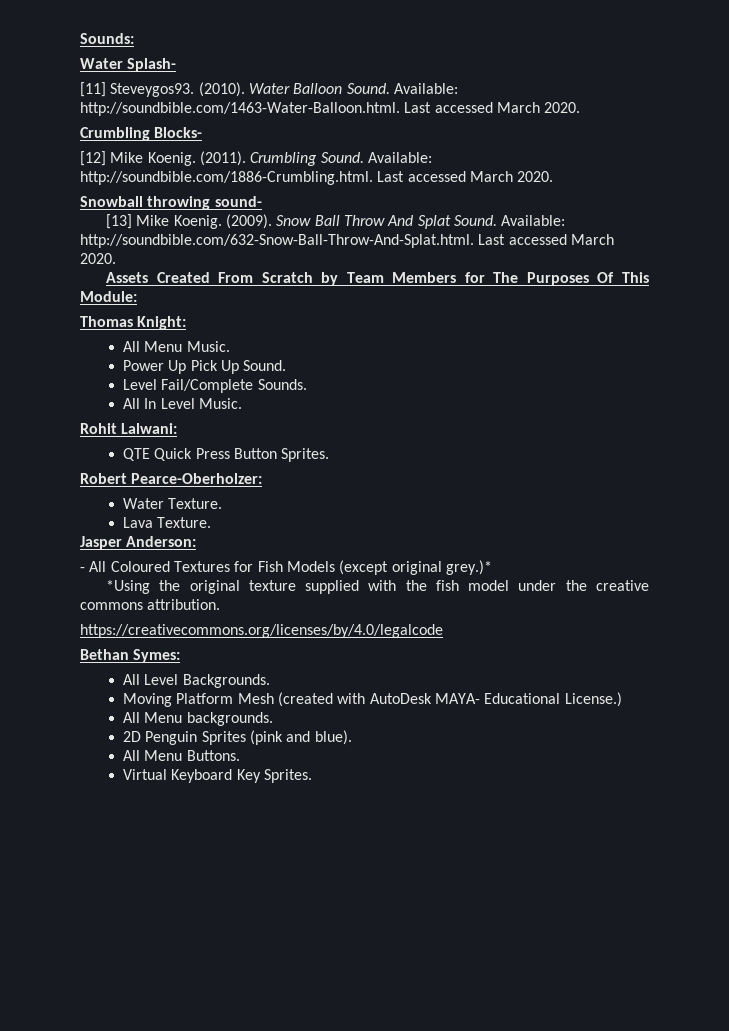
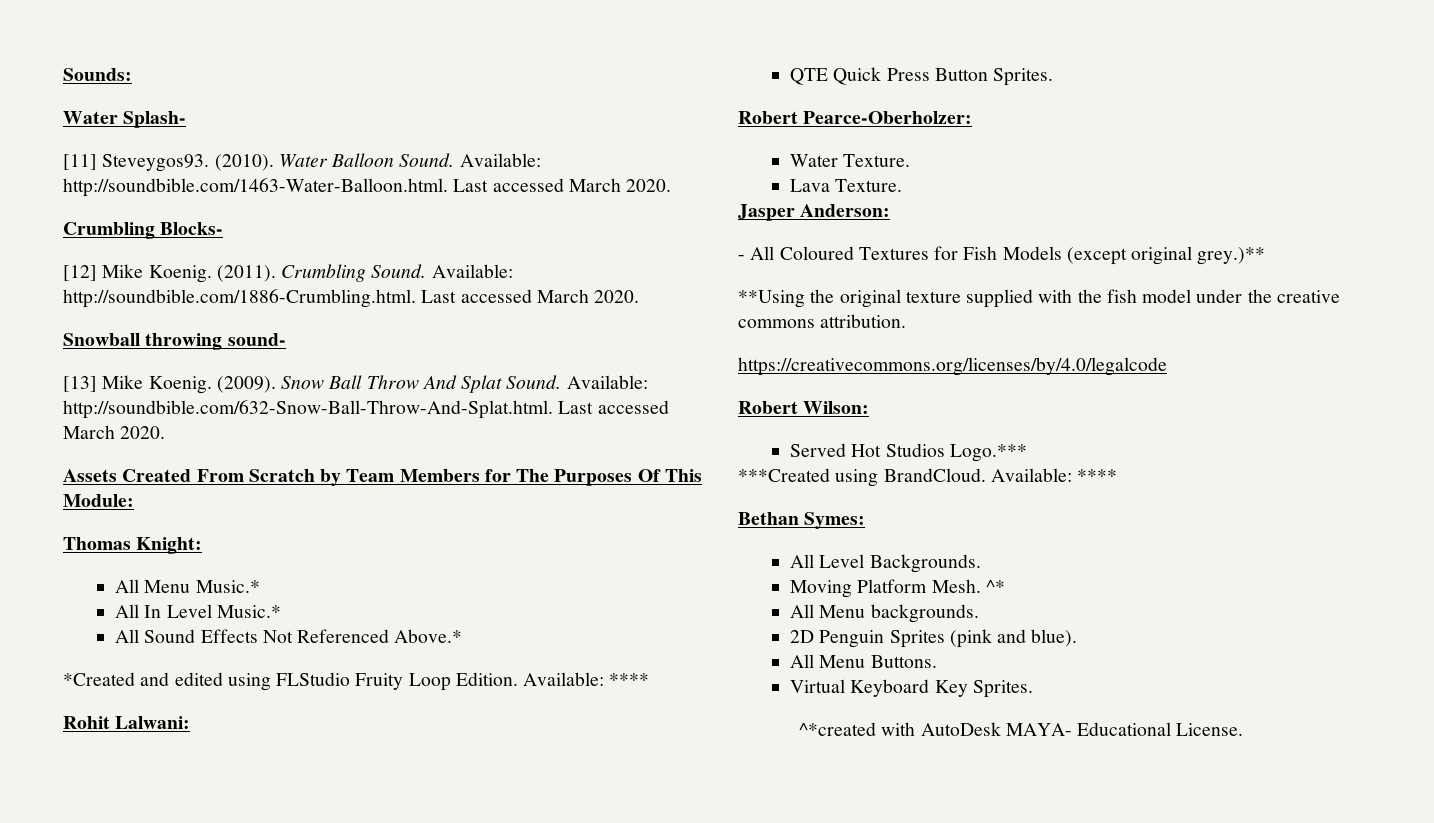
[186,341,230,352] [122,360,287,374] [122,379,307,393] [122,398,242,409] Music. // Power Up Pick Up Sound. // Level Fail/Complete Sounds. // All In Level Music. -> [195,580,260,593] [114,604,281,618] [114,629,463,643] [63,672,650,691] Music.* // All In Level Music.* // All Sound Effects Not Referenced Above.* // *Created and edited using FLStudio Fruity Loop Edition. Available: ****
[445,560,492,575] [106,580,151,594] grey.)* // *Using -> [1197,247,1266,265] [738,290,805,308] grey.)** // **Using
(443, 631) none -> [738,401,870,414] [789,443,1027,462] [738,468,1118,487] // Robert Wilson: // Served Hot Studios Logo.*** // ***Created using BrandCloud. Available: ****
[237,692,622,707] Mesh (created with AutoDesk MAYA- Educational License.) -> [931,579,1005,593] Mesh. ^*
(312, 776) none -> [799,722,1244,736] // ^*created with AutoDesk MAYA- Educational License.

